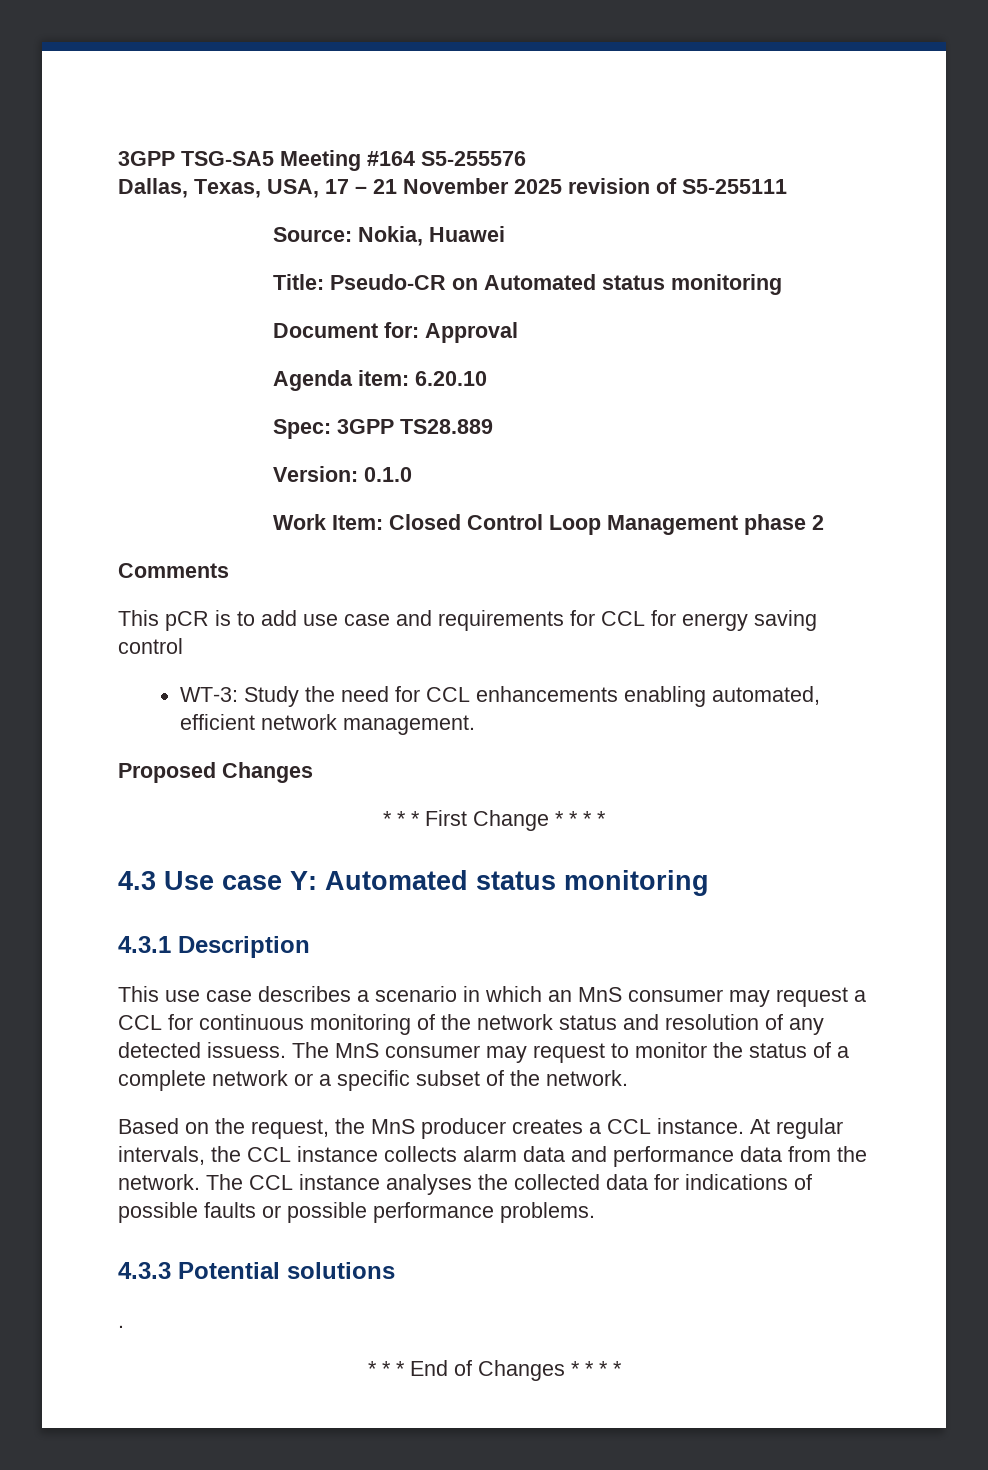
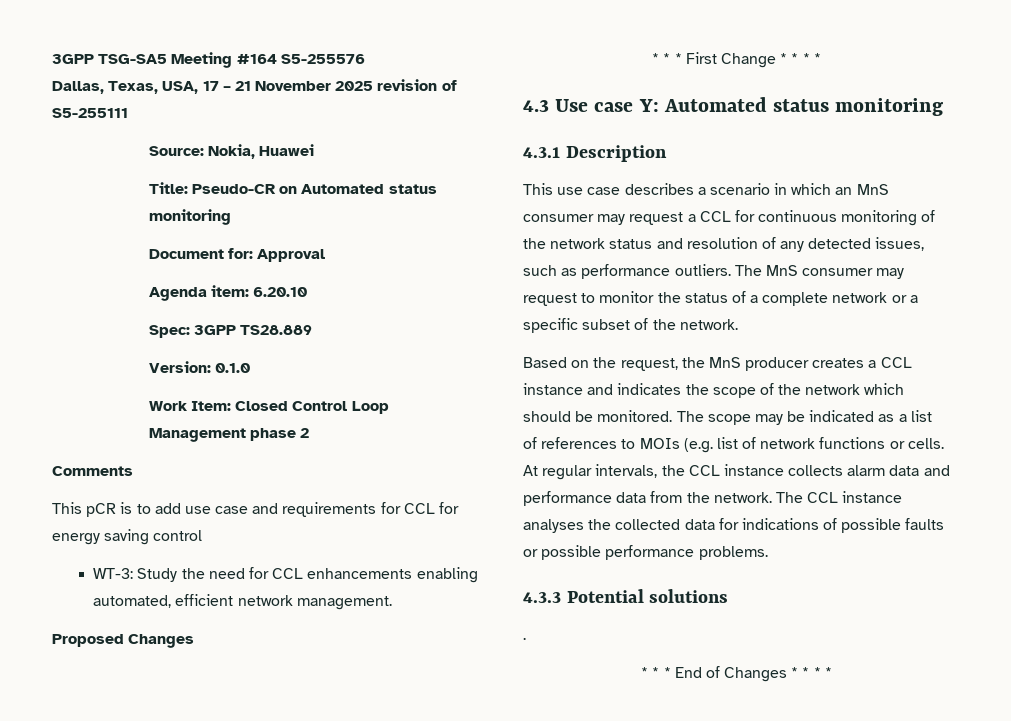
[207,1042,286,1058] issuess. -> [875,237,925,251] [523,264,731,279] issues, such as performance outliers.
[657,1118,744,1134] instance. -> [523,383,905,398] [523,410,932,425] [523,437,944,453] instance and indicates the scope of the network which should be monitored. The scope may be indicated as a list of references to MOIs (e.g. list of network functions or cells.

